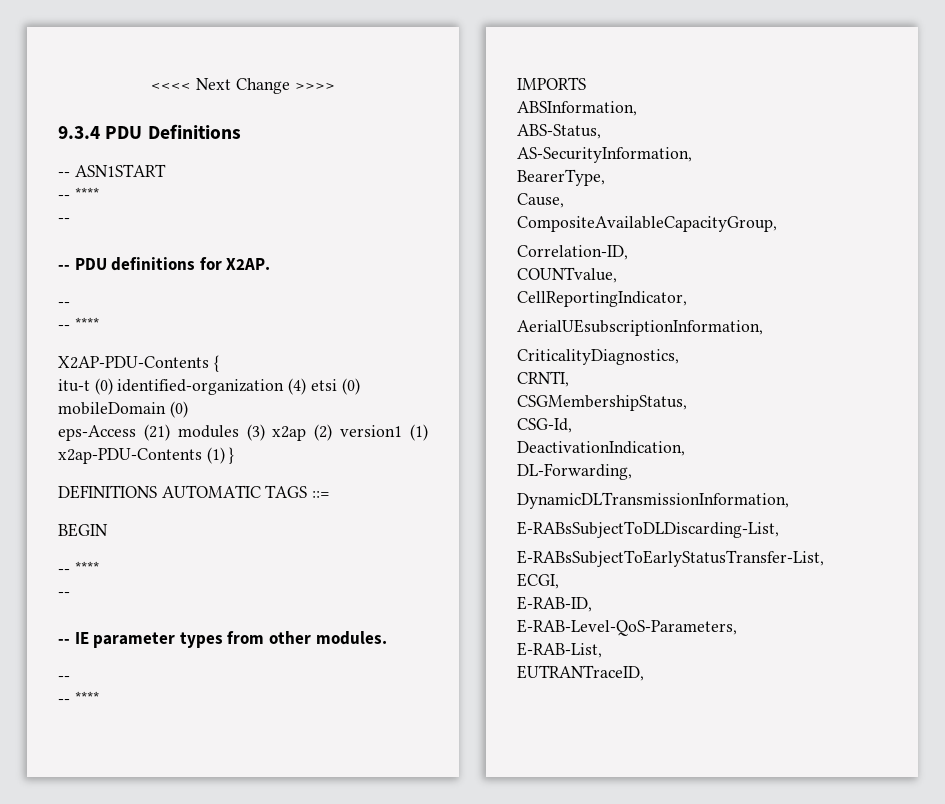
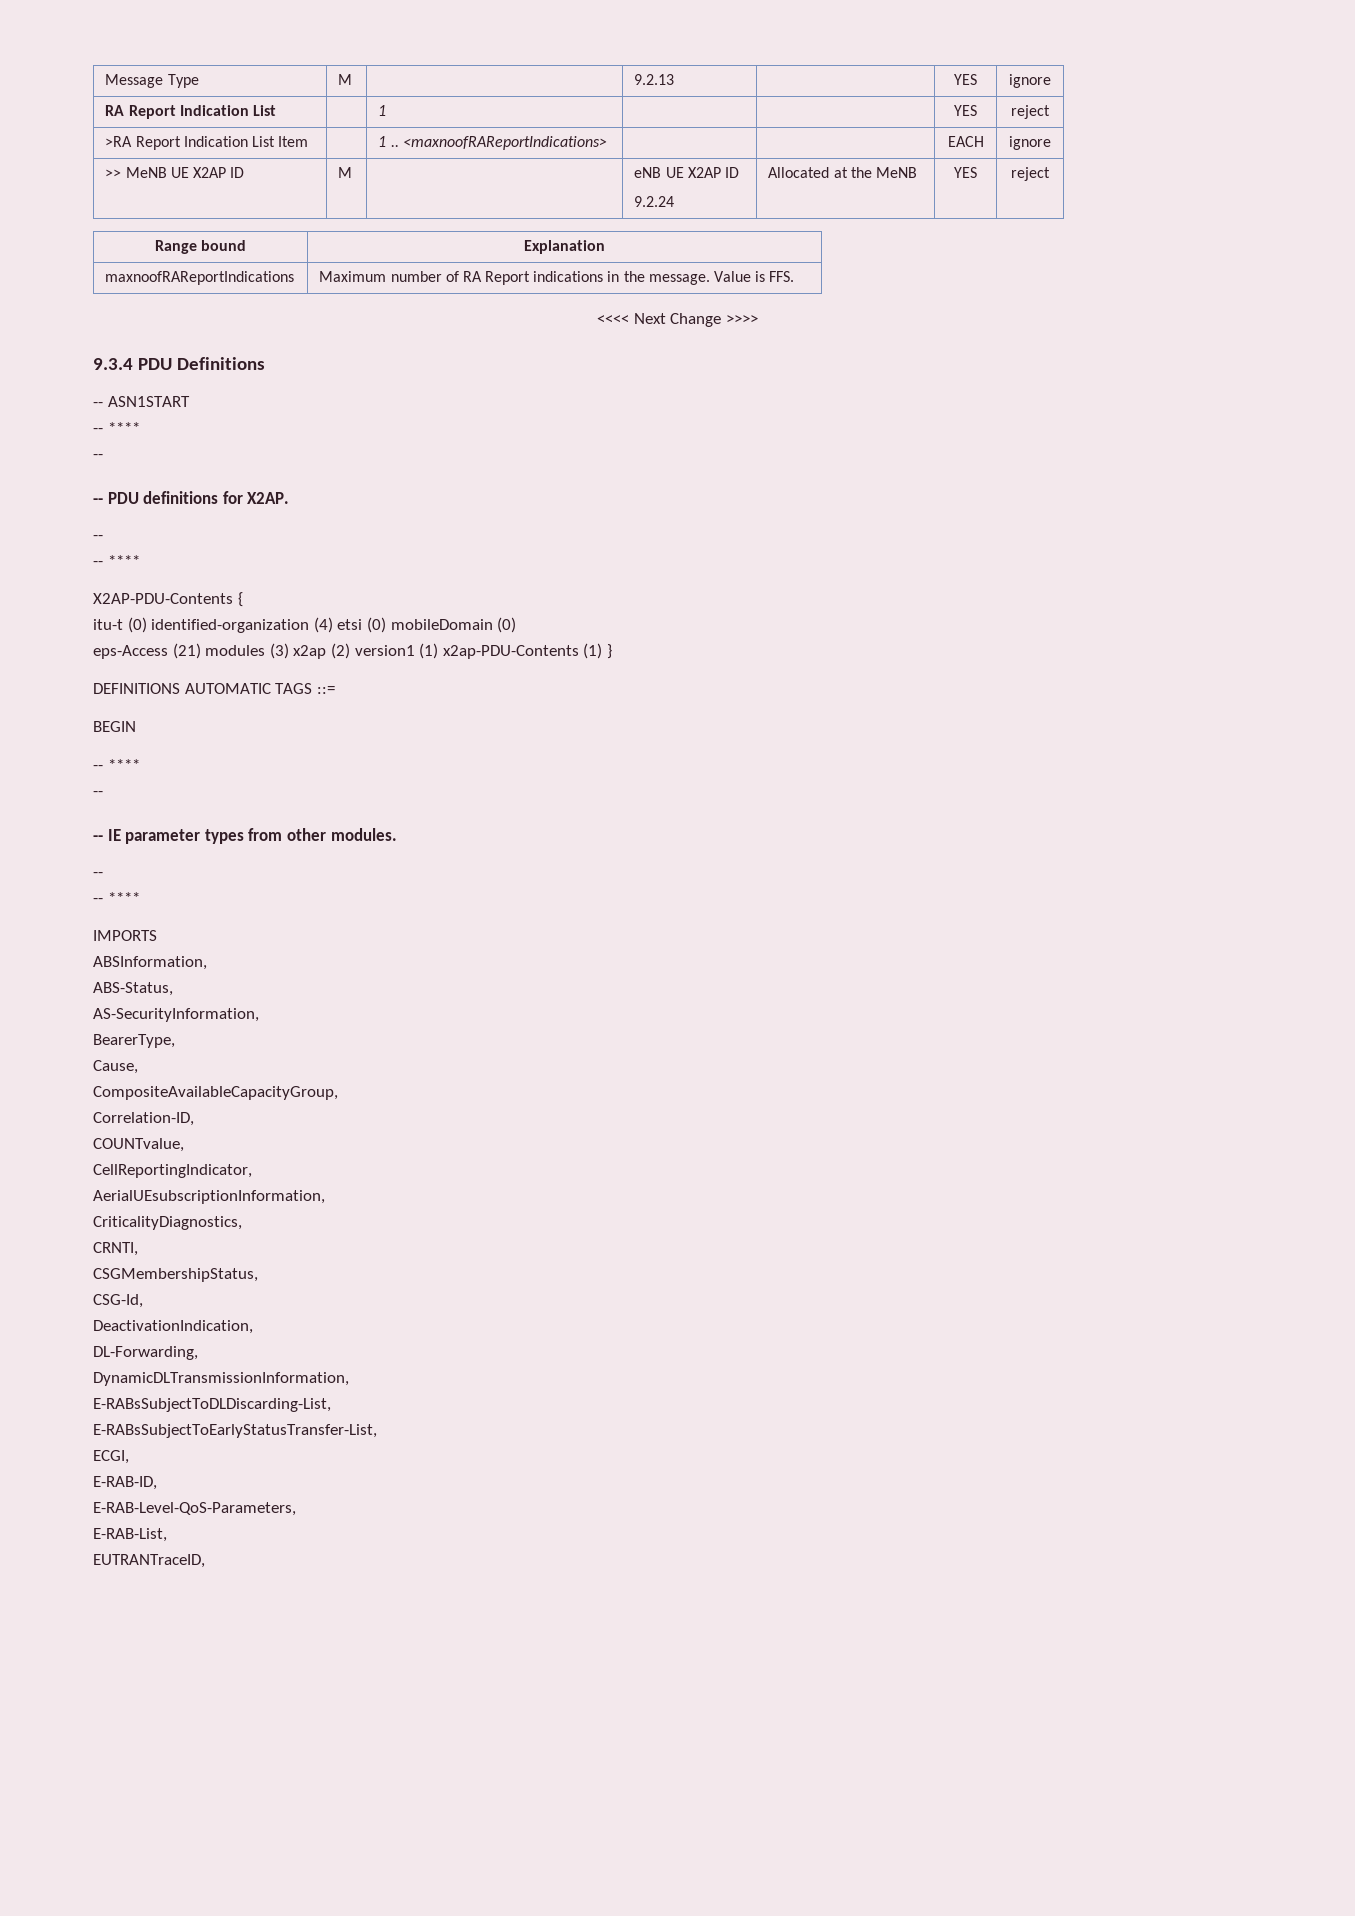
(151, 86) none -> [105,74,199,88] [338,74,353,85] [634,74,675,85] [954,74,977,85] [1009,74,1051,88] [105,105,276,119] [378,105,387,116] [954,105,977,116] [1011,105,1050,119] [105,136,309,150] [378,136,607,150] [947,136,984,147] [1009,136,1051,150] [105,167,245,178] [338,167,353,178] [634,167,739,178] [634,196,675,207] [768,167,917,178] [954,167,977,178] [1011,167,1050,181] [154,240,247,254] [524,240,605,254] [105,271,295,285] [319,271,795,285] Message Type | M | | 9.2.13 | | YES | ignore // RA Report Indication List | | 1 | | | YES | reject // >RA Report Indication List Item | | 1 .. <maxnoofRAReportIndications> | | | EACH | ignore // >> MeNB UE X2AP ID | M | | eNB UE X2AP ID // 9.2.24 | Allocated at the MeNB | YES | reject // Range bound | Explanation // maxnoofRAReportIndications | Maximum number of RA Report indications in the message. Value is FFS. //

